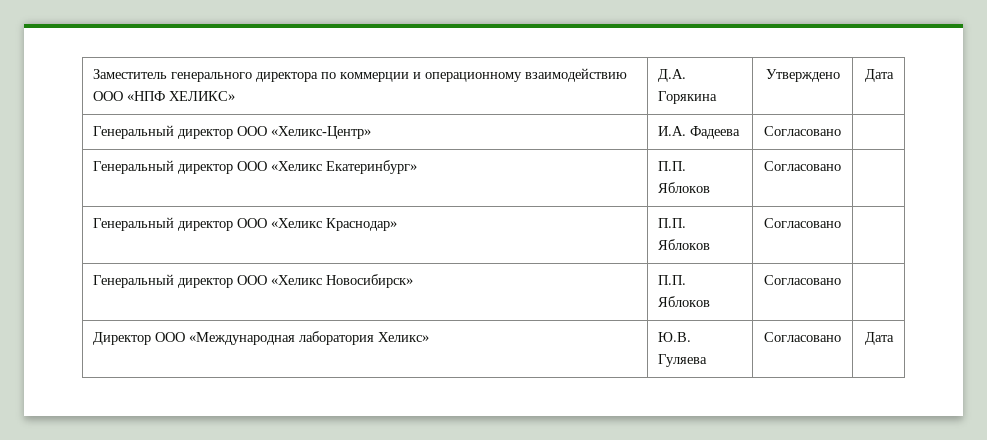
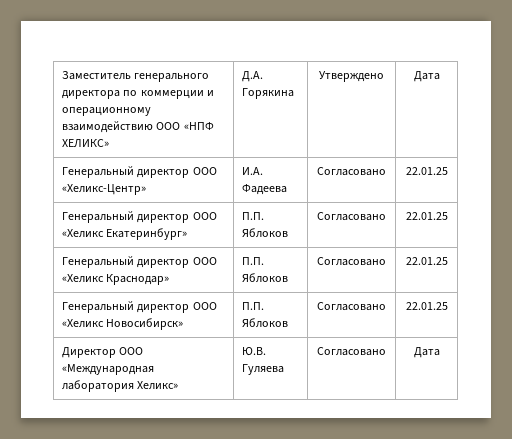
(841, 131) none -> [405,167,448,175] 22.01.25
(841, 166) none -> [405,212,448,220] 22.01.25
(841, 223) none -> [405,257,448,265] 22.01.25
(841, 280) none -> [405,302,448,310] 22.01.25

